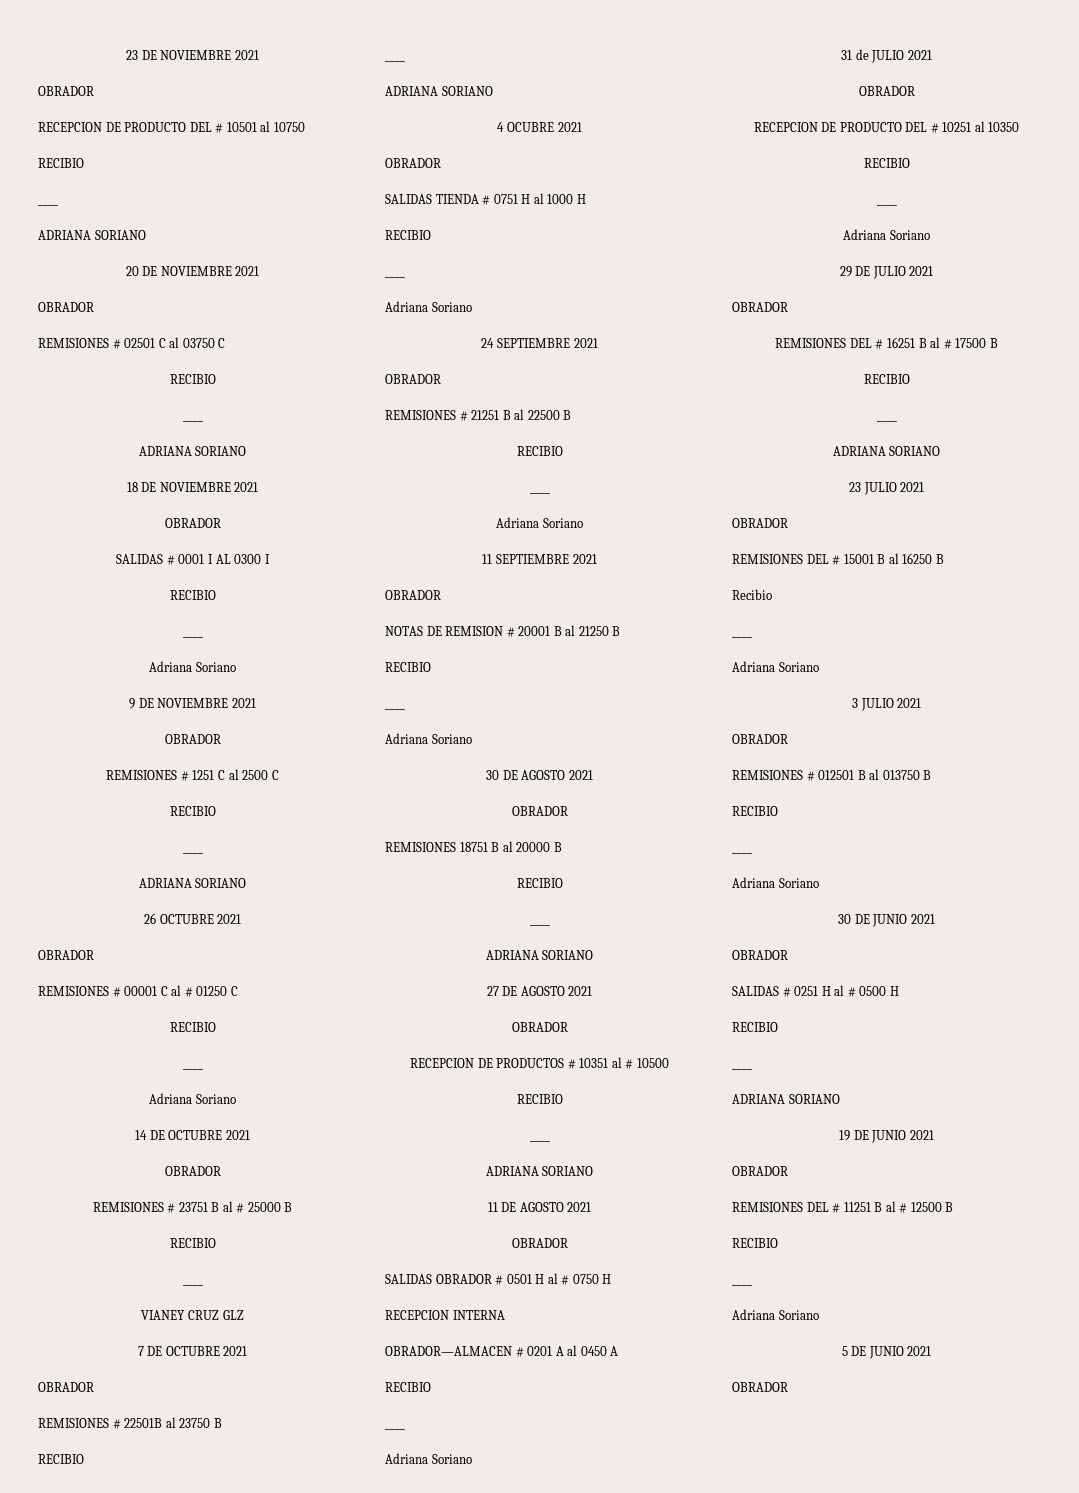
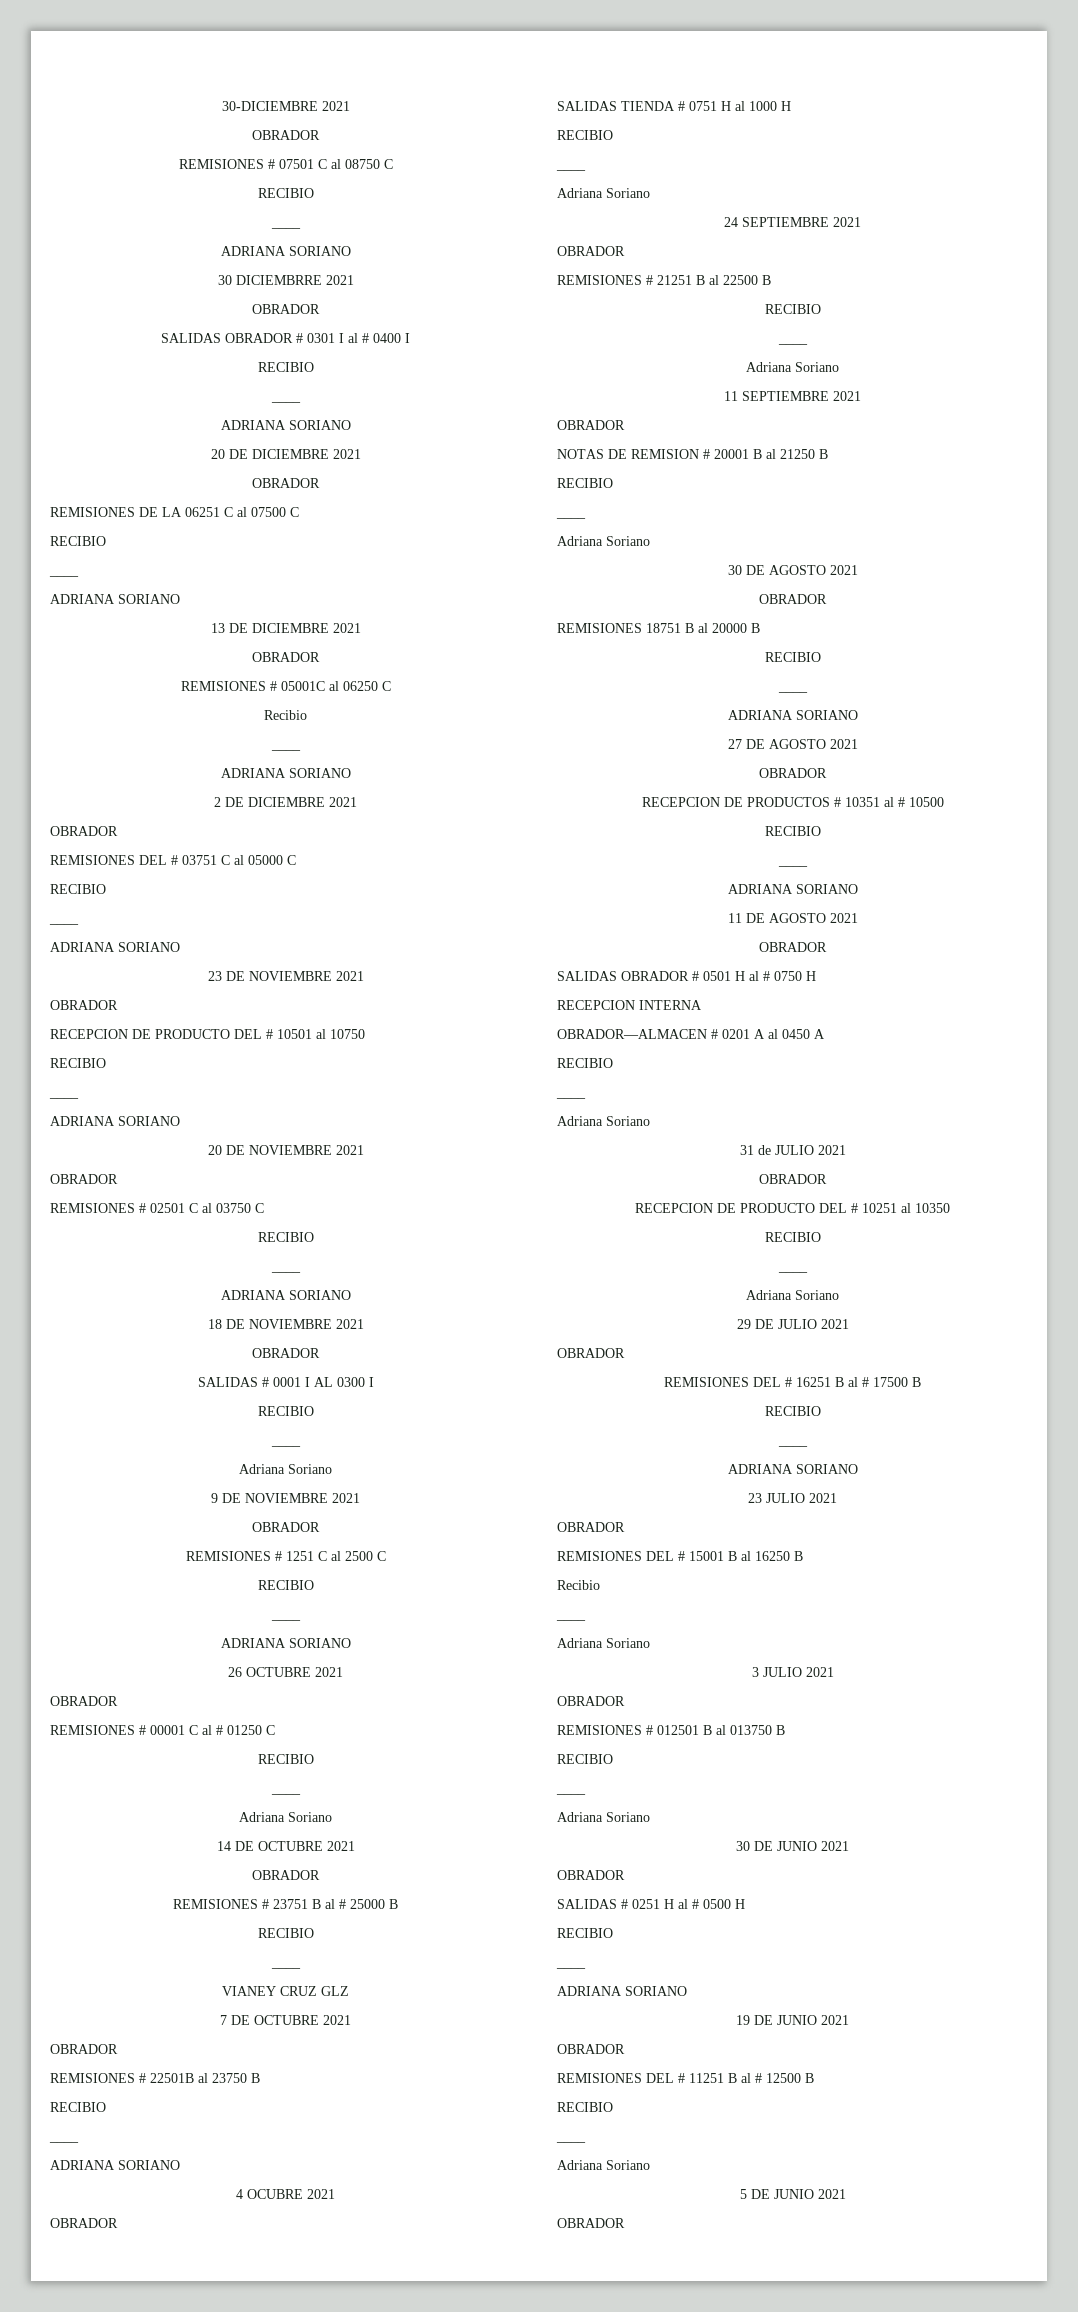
(126, 55) none -> [221,101,350,111] [252,130,320,140] [178,159,393,169] [257,188,314,198] [270,227,301,229] [220,246,351,256] [217,275,354,285] [252,304,320,314] [161,333,410,343] [257,362,314,372] [270,401,301,403] [220,420,351,430] [210,449,361,459] [252,478,320,488] [50,507,299,517] [50,536,106,546] [49,575,79,577] [50,594,180,604] [210,623,361,633] [252,652,320,662] [180,681,391,691] [264,710,307,720] [270,749,301,751] [220,768,351,778] [214,797,357,807] [50,826,118,836] [50,855,296,865] [50,884,106,894] [49,923,79,925] [50,942,180,952] 30-DICIEMBRE 2021 // OBRADOR // REMISIONES # 07501 C al 08750 C // RECIBIO // ____ // ADRIANA SORIANO // 30 DICIEMBRRE 2021 // OBRADOR // SALIDAS OBRADOR # 0301 I al # 0400 I // RECIBIO // ____ // ADRIANA SORIANO // 20 DE DICIEMBRE 2021 // OBRADOR // REMISIONES DE LA 06251 C al 07500 C // RECIBIO // ____ // ADRIANA SORIANO // 13 DE DICIEMBRE 2021 // OBRADOR // REMISIONES # 05001C al 06250 C // Recibio // ____ // ADRIANA SORIANO // 2 DE DICIEMBRE 2021 // OBRADOR // REMISIONES DEL # 03751 C al 05000 C // RECIBIO // ____ // ADRIANA SORIANO //

